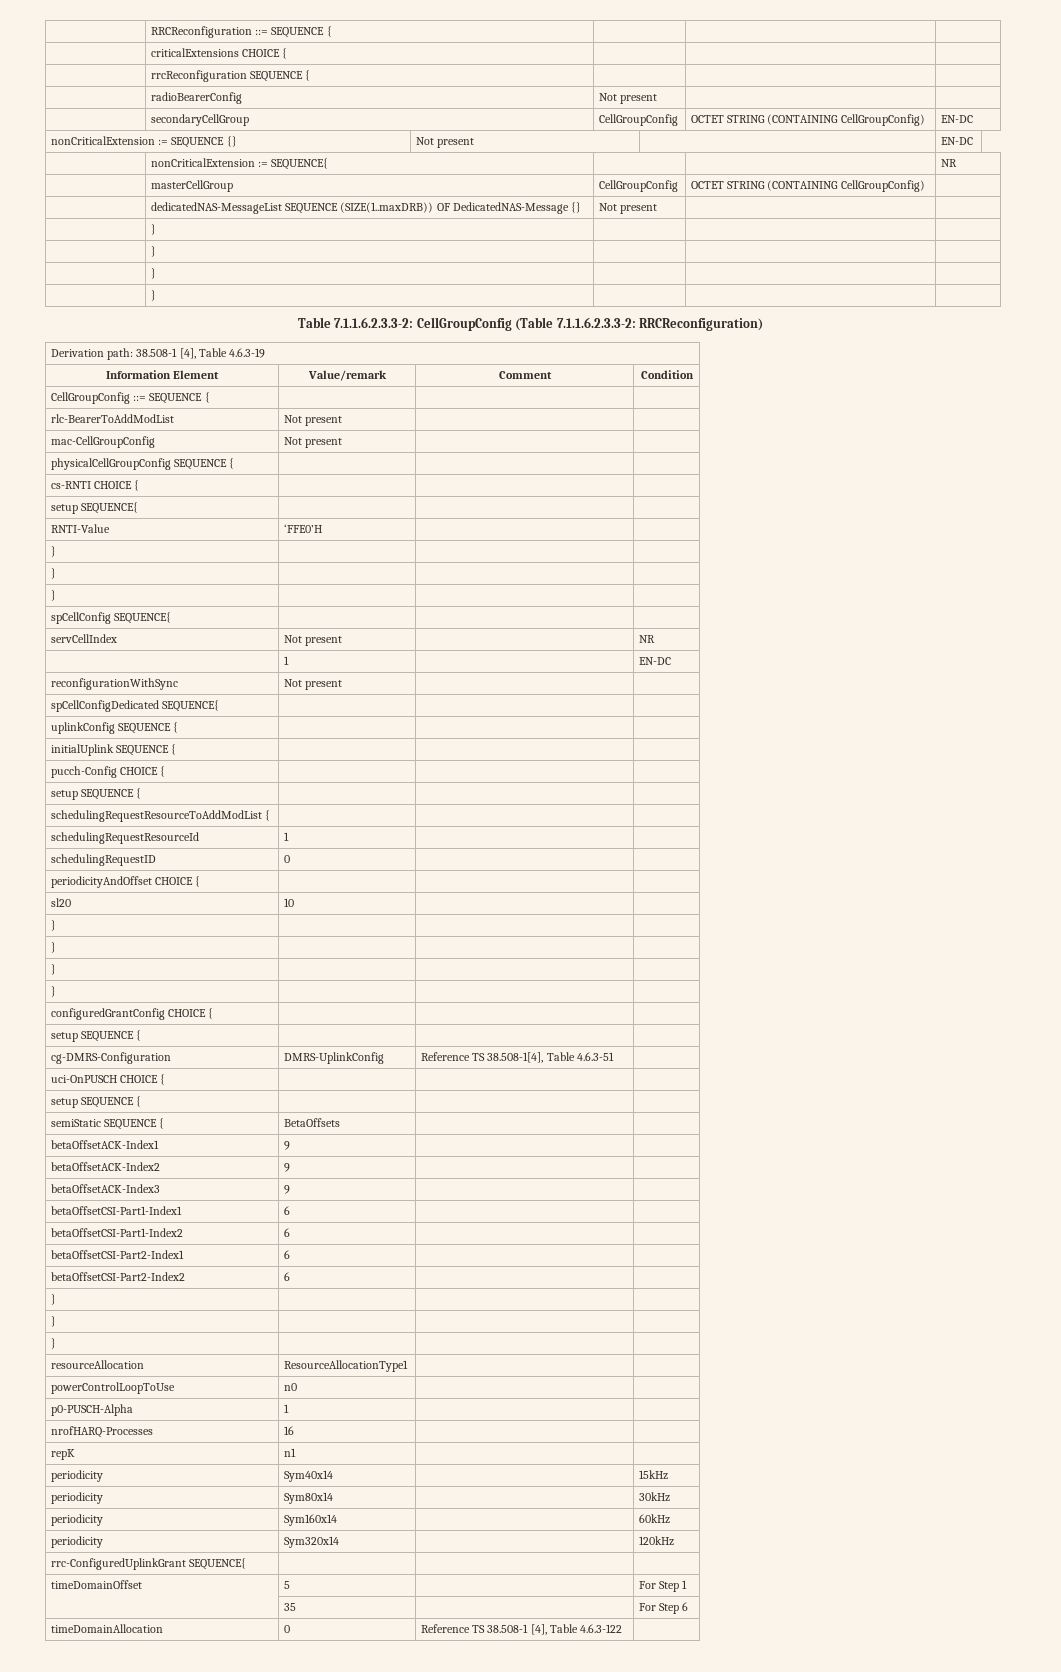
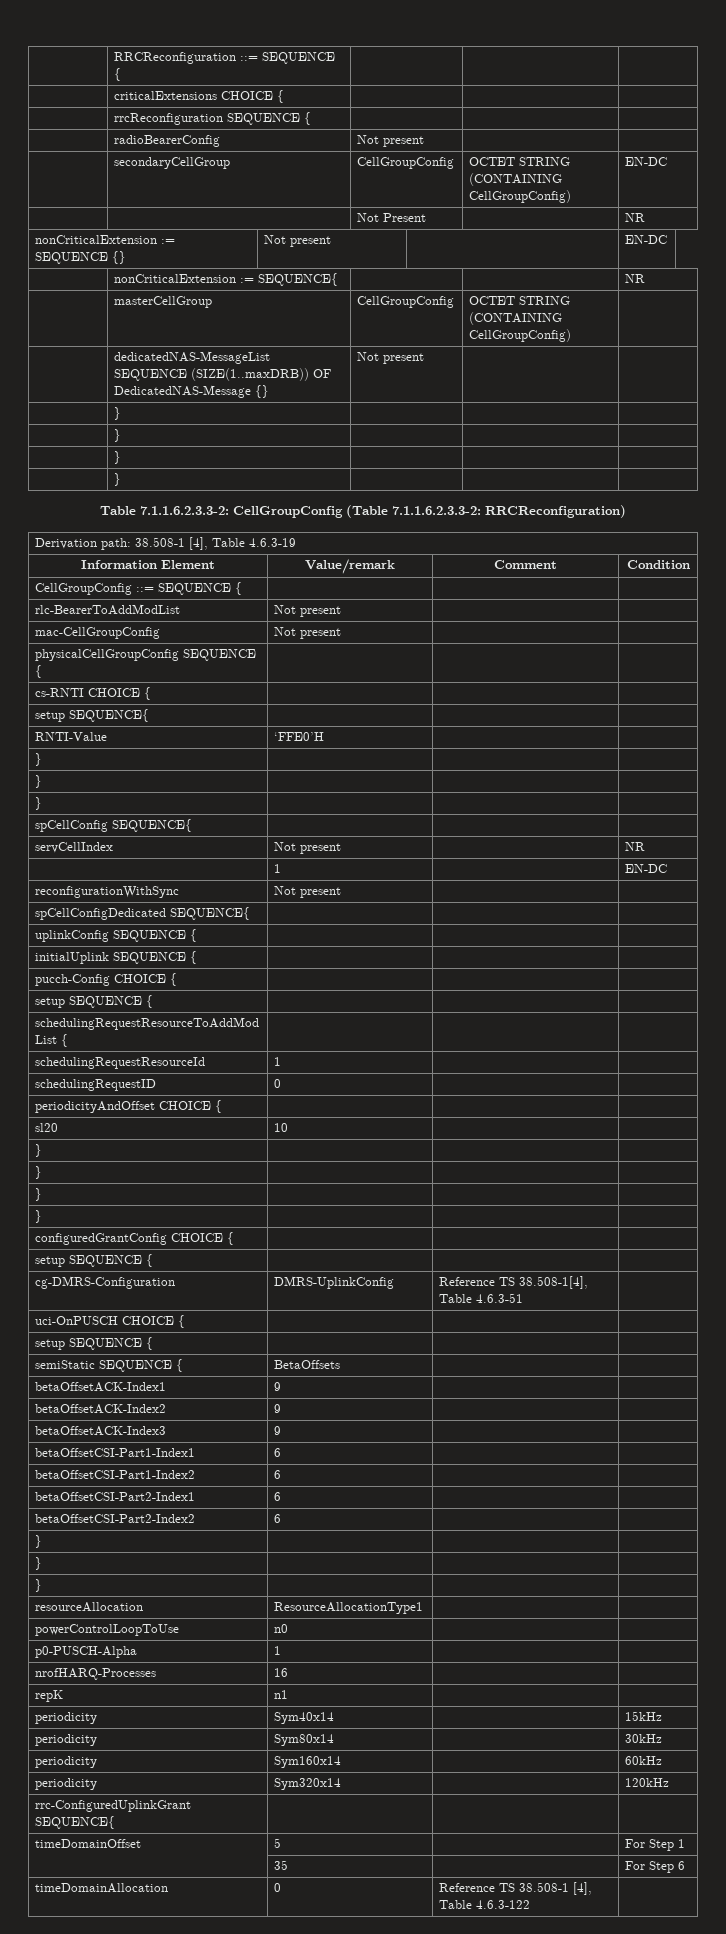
(974, 119) none -> [357,213,427,222] [625,213,646,222] // | | Not Present | | NR

